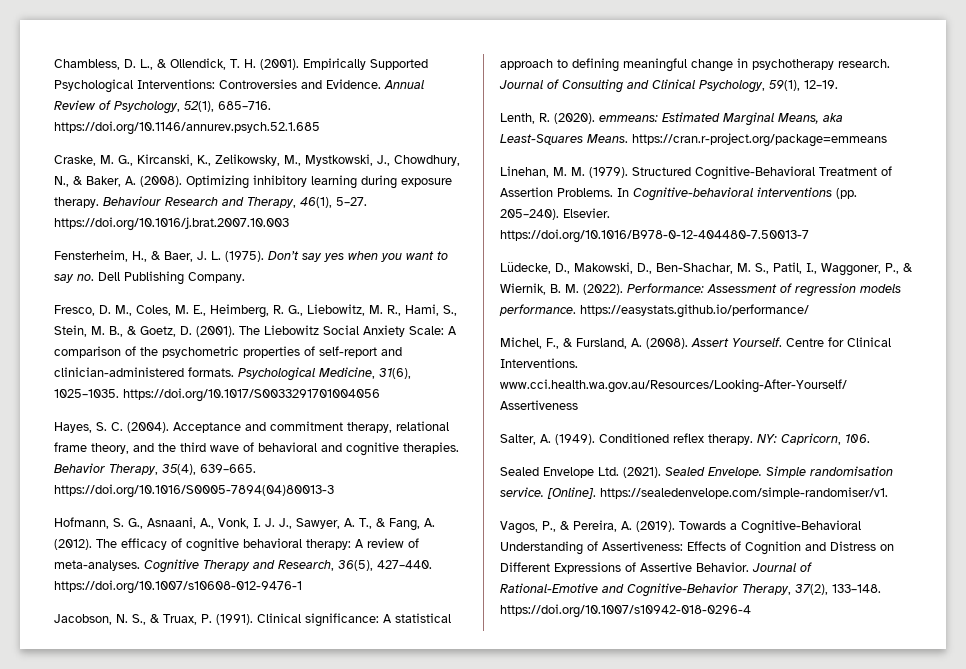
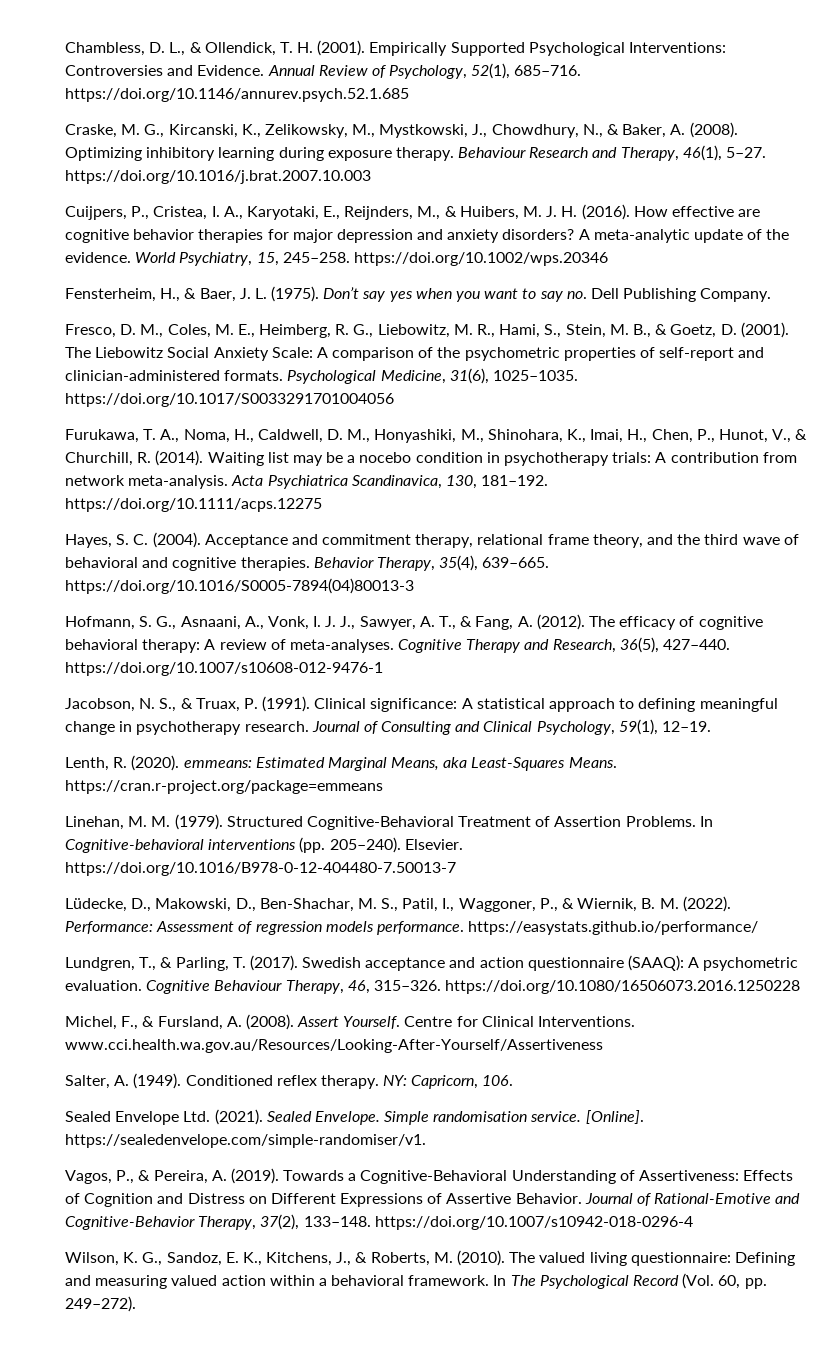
(289, 224) none -> [65,204,761,220] [65,229,790,243] [65,252,608,266] // Cuijpers, P., Cristea, I. A., Karyotaki, E., Reijnders, M., & Huibers, M. J. H. (2016). How effective are cognitive behavior therapies for major depression and anxiety disorders? A meta-analytic update of the evidence. World Psychiatry, 15, 245–258. https://doi.org/10.1002/wps.20346
(380, 395) none -> [65,429,808,443] [65,450,797,466] [65,475,549,489] [65,498,322,512] // Furukawa, T. A., Noma, H., Caldwell, D. M., Honyashiki, M., Shinohara, K., Imai, H., Chen, P., Hunot, V., & Churchill, R. (2014). Waiting list may be a nocebo condition in psychotherapy trials: A contribution from network meta-analysis. Acta Psychiatrica Scandinavica, 130, 181–192. https://doi.org/10.1111/acps.12275
(809, 311) none -> [65,955,799,971] [65,980,801,994] // Lundgren, T., & Parling, T. (2017). Swedish acceptance and action questionnaire (SAAQ): A psychometric evaluation. Cognitive Behaviour Therapy, 46, 315–326. https://doi.org/10.1080/16506073.2016.1250228
(751, 611) none -> [65,1250,795,1266] [65,1273,767,1289] [65,1296,136,1312] // Wilson, K. G., Sandoz, E. K., Kitchens, J., & Roberts, M. (2010). The valued living questionnaire: Defining and measuring valued action within a behavioral framework. In The Psychological Record (Vol. 60, pp. 249–272).

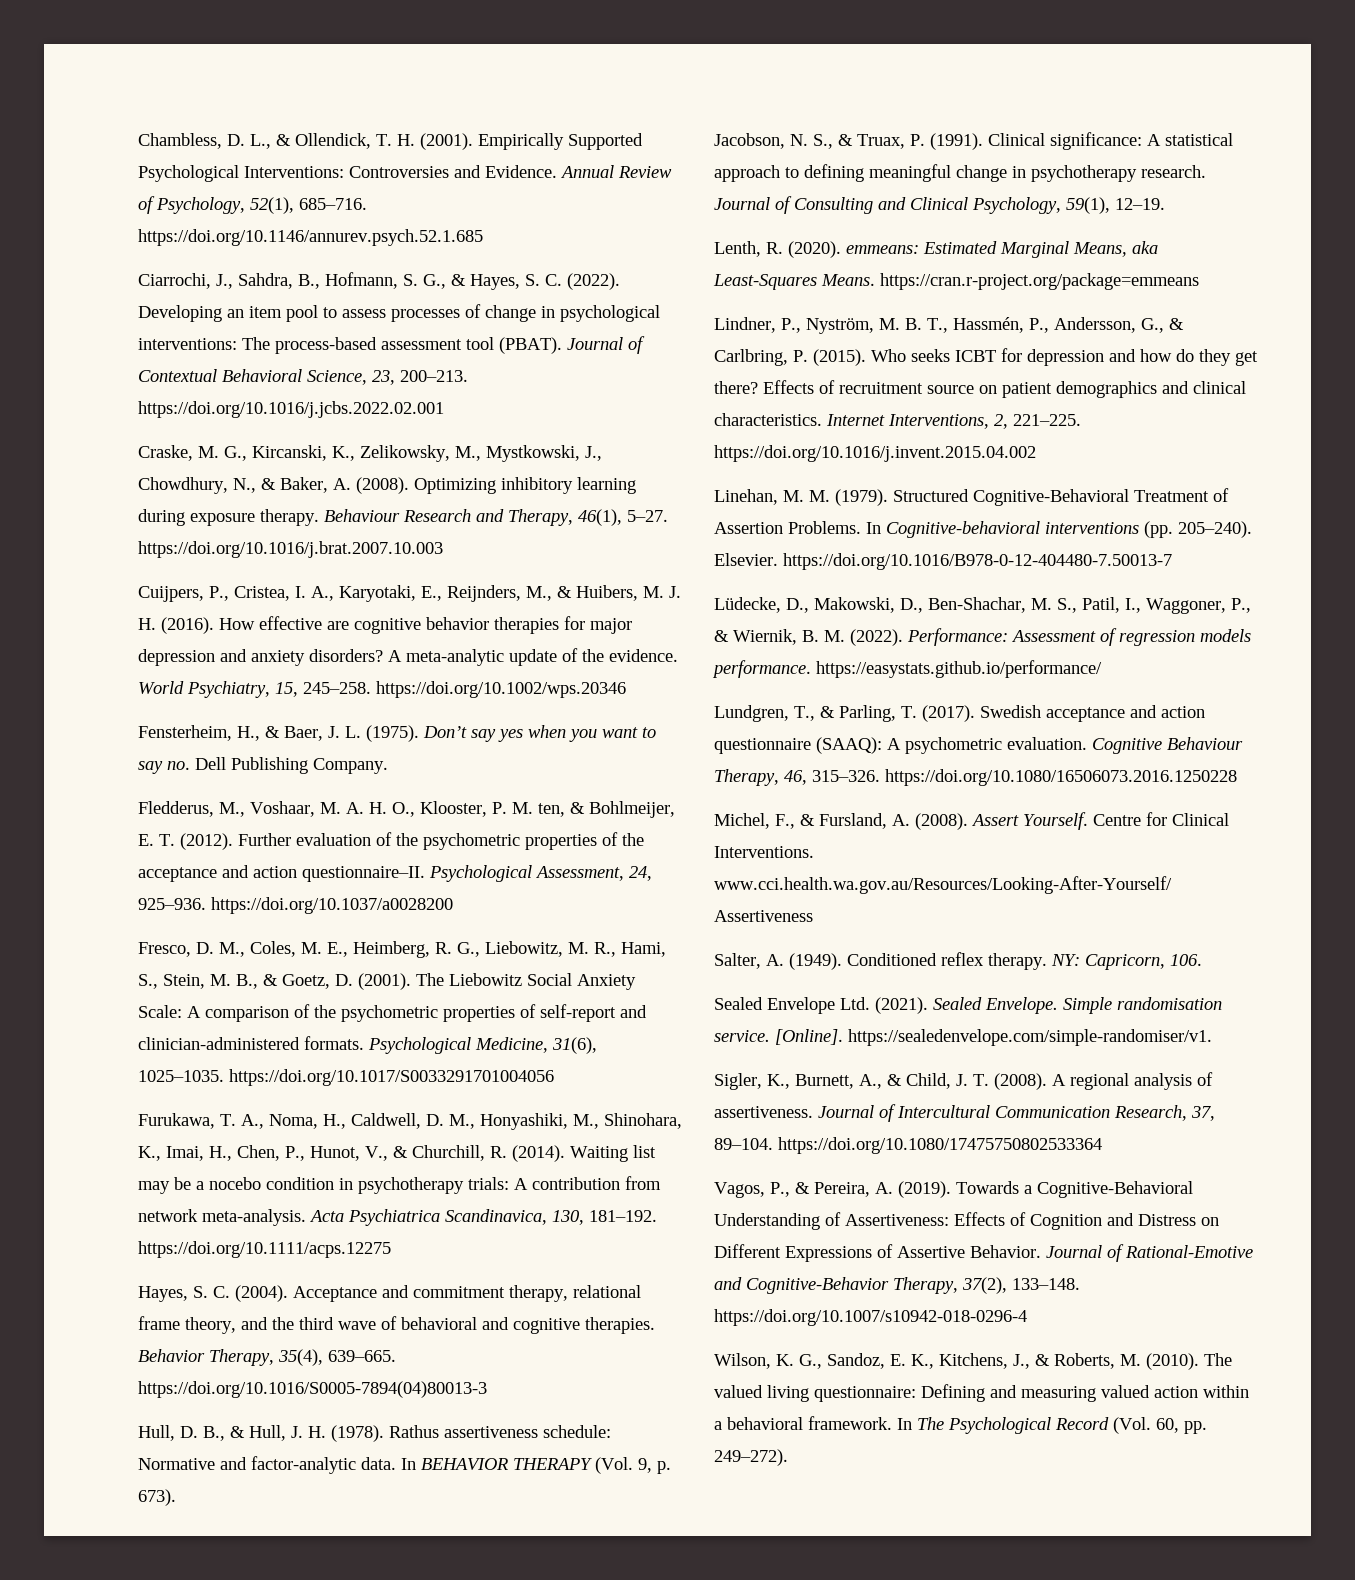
(409, 95) none -> [138,272,620,290] [138,304,660,322] [138,336,645,354] [138,369,468,385] [138,401,444,418] // Ciarrochi, J., Sahdra, B., Hofmann, S. G., & Hayes, S. C. (2022). Developing an item pool to assess processes of change in psychological interventions: The process-based assessment tool (PBAT). Journal of Contextual Behavioral Science, 23, 200–213. https://doi.org/10.1016/j.jcbs.2022.02.001
(772, 295) none -> [138,801,675,818] [138,832,644,850] [138,865,652,882] [138,897,453,914] // Fledderus, M., Voshaar, M. A. H. O., Klooster, P. M. ten, & Bohlmeijer, E. T. (2012). Further evaluation of the psychometric properties of the acceptance and action questionnaire–II. Psychological Assessment, 24, 925–936. https://doi.org/10.1037/a0028200
[65,614,763,630] [65,637,731,653] [65,662,383,676] Hofmann, S. G., Asnaani, A., Vonk, I. J. J., Sawyer, A. T., & Fang, A. (2012). The efficacy of cognitive behavioral therapy: A review of meta-analyses. Cognitive Therapy and Research, 36(5), 427–440. https://doi.org/10.1007/s10608-012-9476-1 -> [138,1425,611,1442] [138,1456,671,1474] [138,1489,176,1506] Hull, D. B., & Hull, J. H. (1978). Rathus assertiveness schedule: Normative and factor-analytic data. In BEHAVIOR THERAPY (Vol. 9, p. 673).
(383, 787) none -> [714,317,1184,334] [714,348,1258,366] [714,380,1246,398] [714,413,1081,429] [714,445,1036,462] // Lindner, P., Nyström, M. B. T., Hassmén, P., Andersson, G., & Carlbring, P. (2015). Who seeks ICBT for depression and how do they get there? Effects of recruitment source on patient demographics and clinical characteristics. Internet Interventions, 2, 221–225. https://doi.org/10.1016/j.invent.2015.04.002
(426, 1141) none -> [714,1072,1213,1090] [714,1104,1215,1122] [714,1137,1102,1154] // Sigler, K., Burnett, A., & Child, J. T. (2008). A regional analysis of assertiveness. Journal of Intercultural Communication Research, 37, 89–104. https://doi.org/10.1080/17475750802533364

